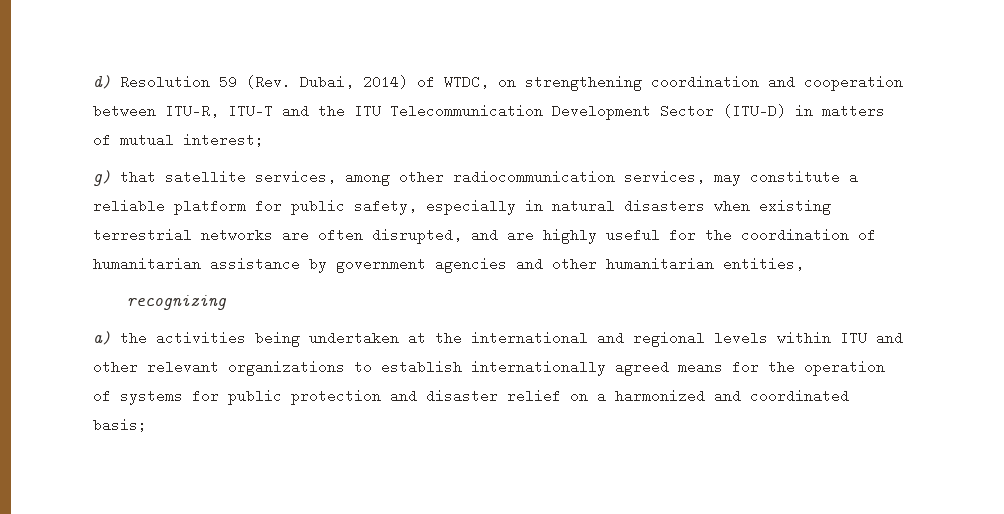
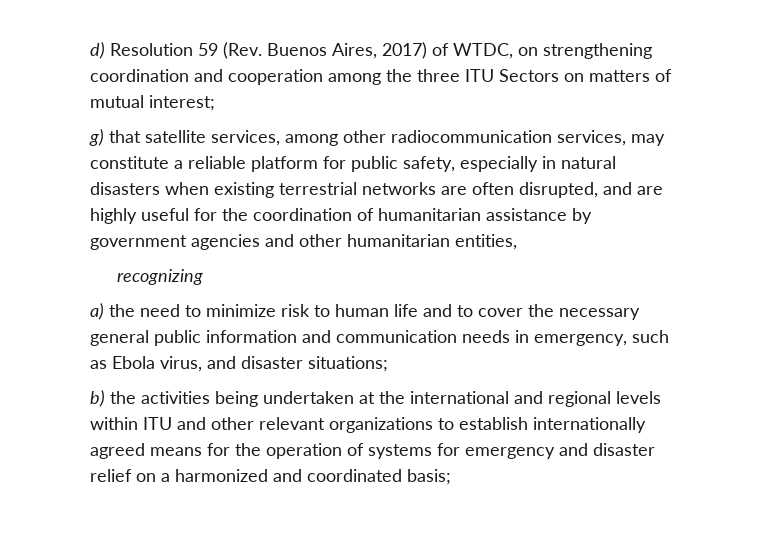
[300,75,408,89] Dubai, 2014) -> [267,42,427,59] Buenos Aires, 2017)
[93,104,813,120] between ITU-R, ITU-T and the ITU Telecommunication Development Sector (ITU-D) in -> [328,69,584,85] among the three ITU Sectors on
(147, 338) none -> [140,304,640,320] [90,330,669,346] [90,356,388,372] [90,390,136,407] need to minimize risk to human life and to cover the necessary general public information and communication needs in emergency, such as Ebola virus, and disaster situations; // b) the
[228,389,381,405] public protection -> [465,447,555,459] emergency

